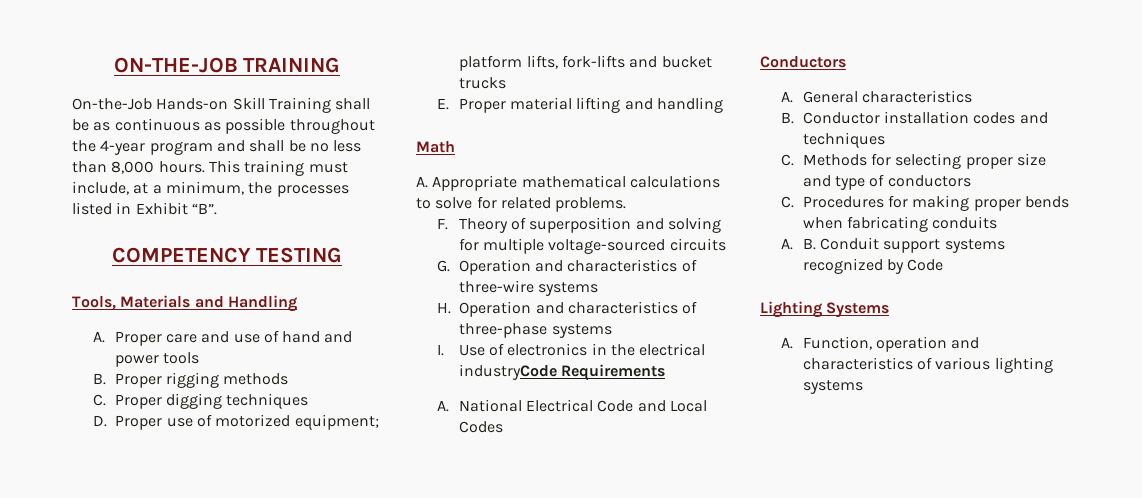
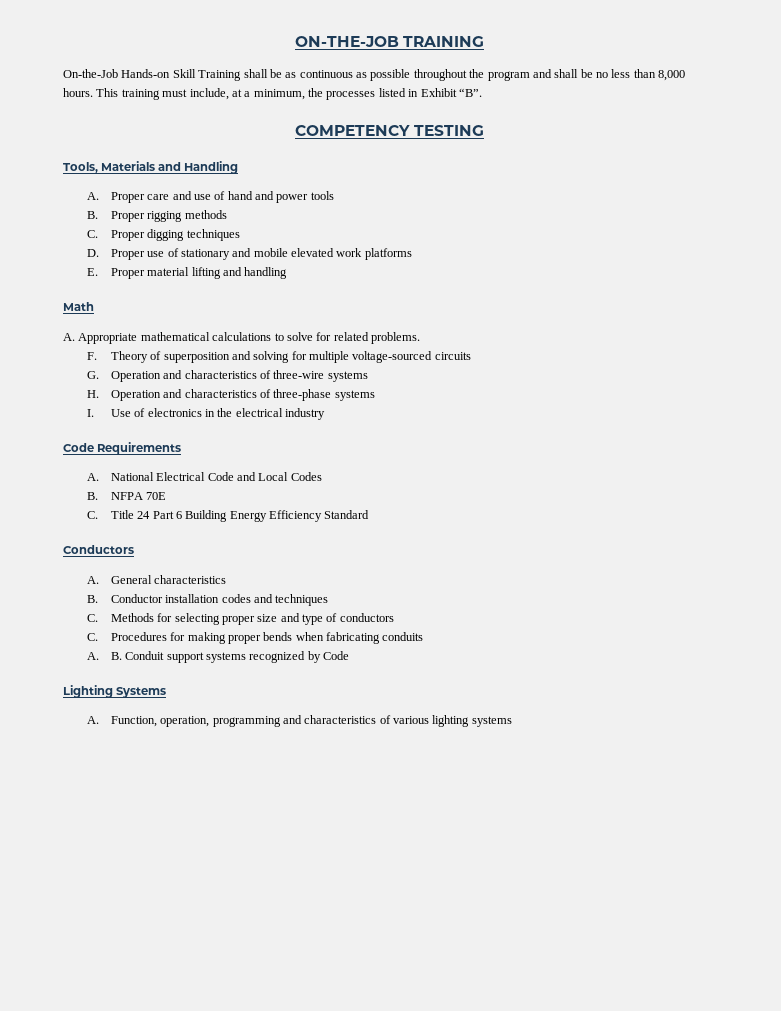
[100,140,146,155] 4-year -> (485, 73) none
[215,414,379,430] [459,55,712,71] [459,77,507,89] motorized equipment; platform lifts, fork-lifts and bucket trucks -> [180,248,412,260] stationary and mobile elevated work platforms
[458,364,557,380] industryCode -> [285,408,326,420] [63,443,94,452] industry // Code
(503, 427) none -> [86,492,167,500] [86,510,370,522] // B. NFPA 70E // C. Title 24 Part 6 Building Energy Efficiency Standard
[875,336,947,352] operation -> [160,716,281,727] operation, programming

